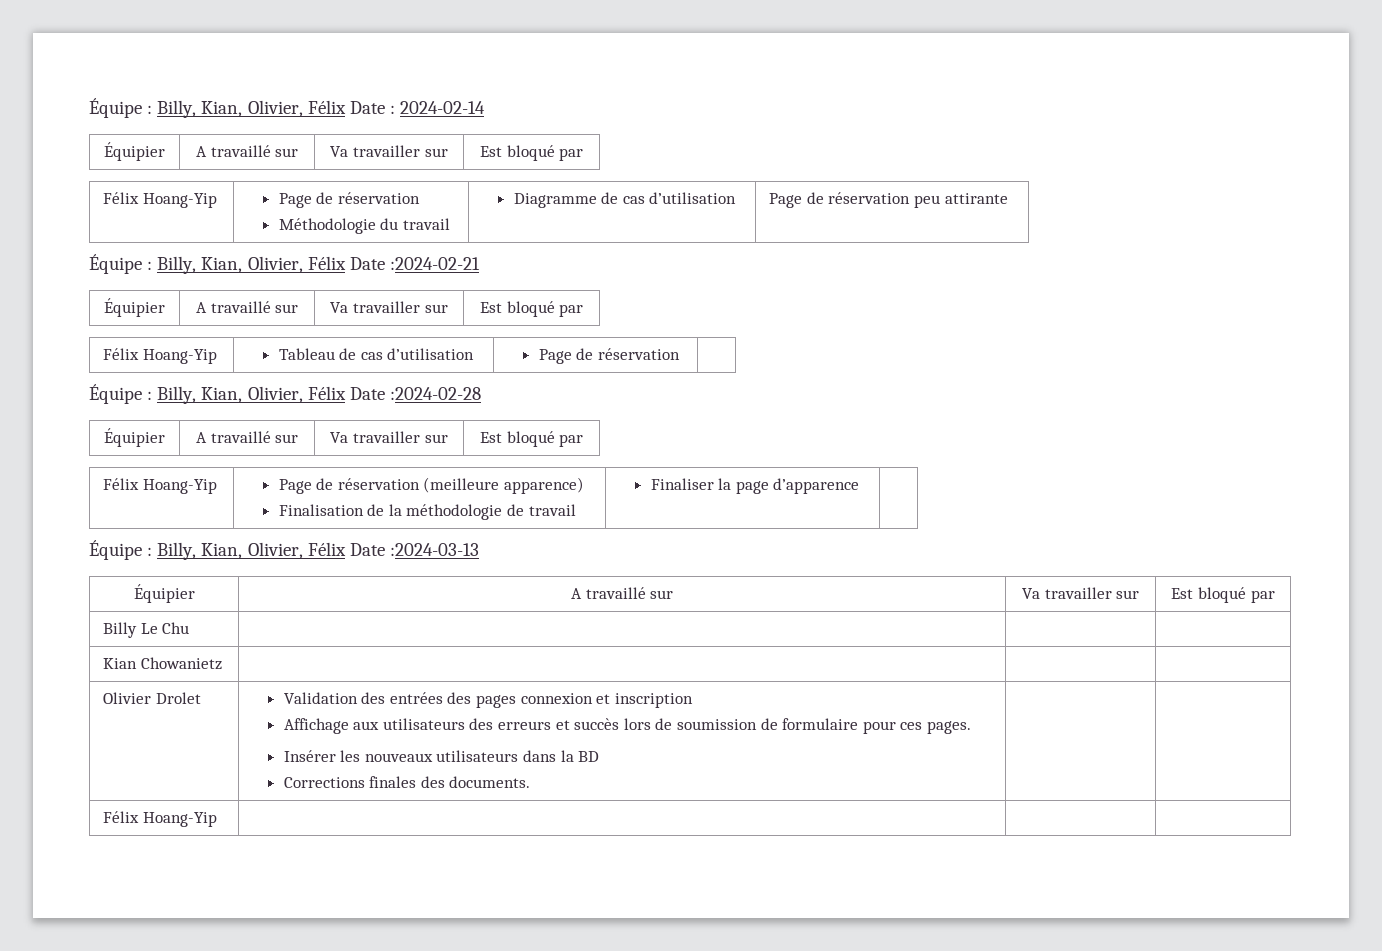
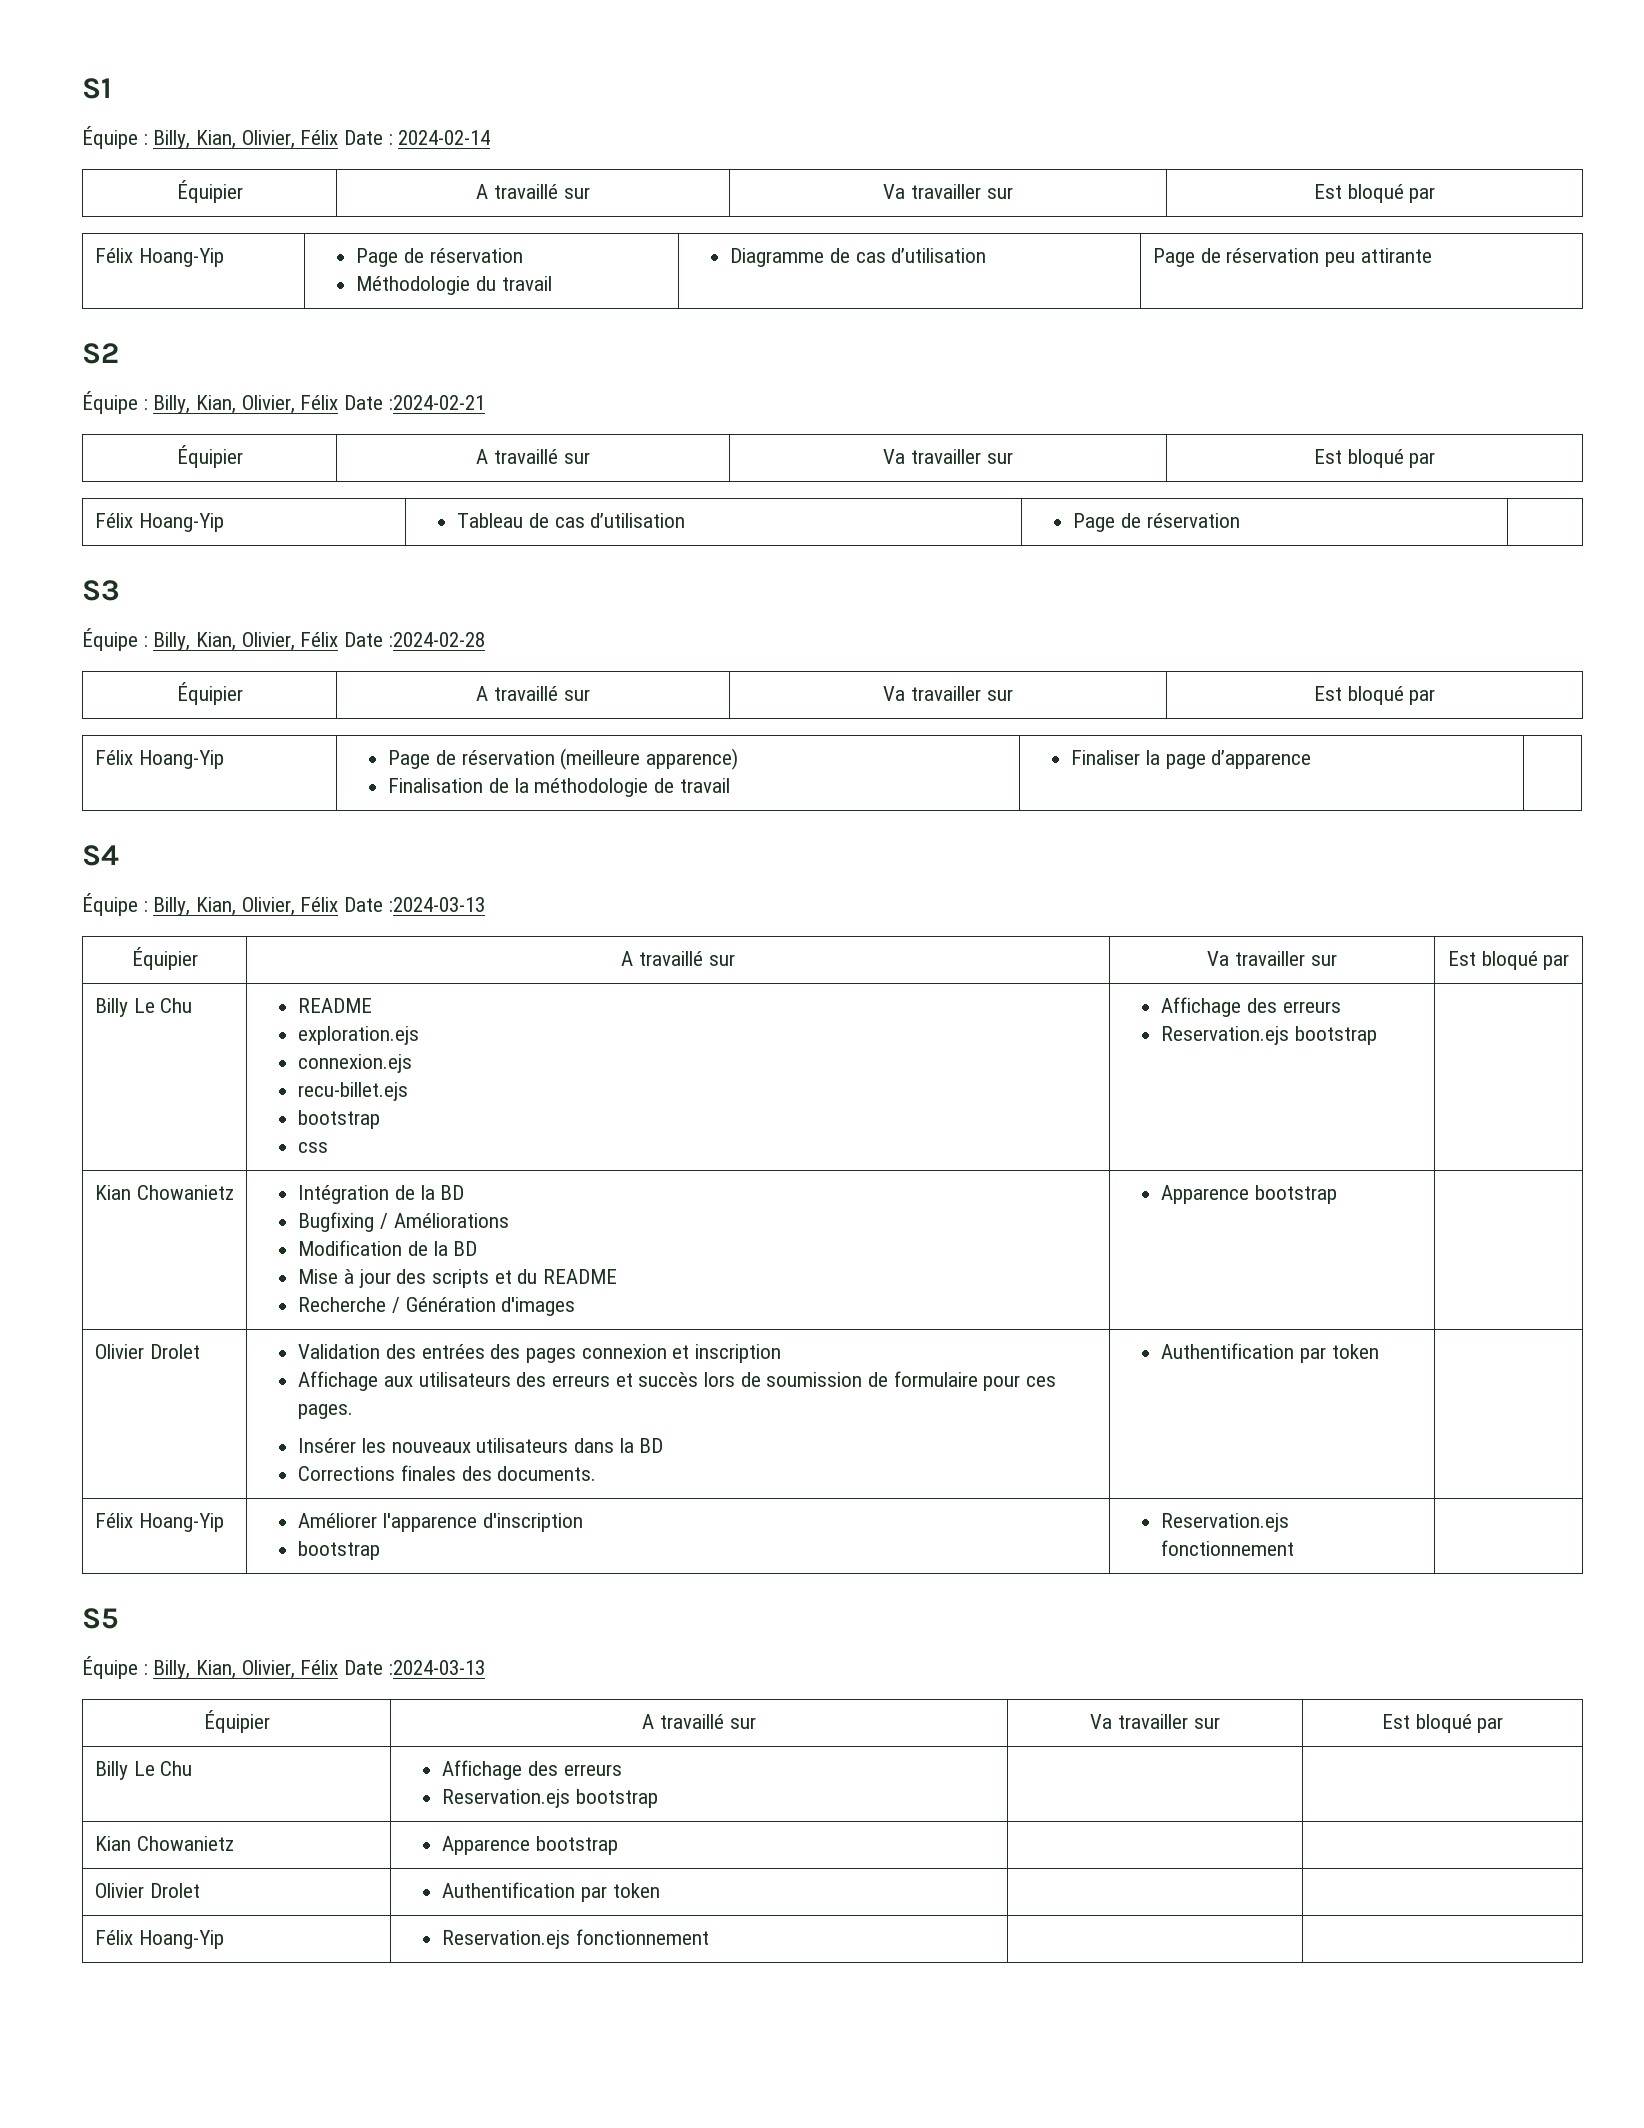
(89, 108) none -> [82,78,112,99] S1 //
(1008, 198) none -> [82,343,119,364] // S2
(680, 354) none -> [82,580,120,601] // S3
(860, 486) none -> [82,845,119,866] // S4
[103,657,222,670] | | // Kian Chowanietz | | -> [298,998,373,1013] [298,1026,420,1045] [298,1054,413,1073] [298,1082,409,1101] [298,1110,381,1129] [298,1142,329,1153] [1161,997,1341,1017] [1161,1026,1377,1045] [94,1185,234,1200] [298,1185,465,1204] [298,1212,509,1232] [298,1240,478,1256] [298,1269,617,1288] [298,1297,576,1316] [1161,1185,1337,1204] README // exploration.ejs // connexion.ejs // recu-billet.ejs // bootstrap // css | Affichage des erreurs // Reservation.ejs bootstrap | // Kian Chowanietz | Intégration de la BD // Bugfixing / Améliorations // Modification de la BD // Mise à jour des scripts et du README // Recherche / Génération d'images | Apparence bootstrap
[103,811,217,827] | // Félix Hoang-Yip | -> [1161,1343,1379,1363] [94,1513,224,1532] [298,1513,583,1532] [298,1541,381,1560] [1161,1513,1290,1532] [1161,1540,1295,1556] [82,1608,118,1629] [82,1656,485,1679] [203,1710,270,1733] [642,1714,756,1729] [1090,1714,1220,1729] [1381,1714,1504,1733] [94,1761,193,1780] [442,1760,622,1780] [442,1789,658,1808] [94,1836,234,1851] [442,1836,618,1855] [94,1883,200,1898] [442,1882,660,1902] [94,1930,224,1949] [442,1929,709,1949] Authentification par token | // Félix Hoang-Yip | Améliorer l'apparence d'inscription // bootstrap | Reservation.ejs fonctionnement | // S5 // Équipe : Billy, Kian, Olivier, Félix Date :2024-03-13 // Équipier | A travaillé sur | Va travailler sur | Est bloqué par // Billy Le Chu | Affichage des erreurs // Reservation.ejs bootstrap | | // Kian Chowanietz | Apparence bootstrap | | // Olivier Drolet | Authentification par token | | // Félix Hoang-Yip | Reservation.ejs fonctionnement

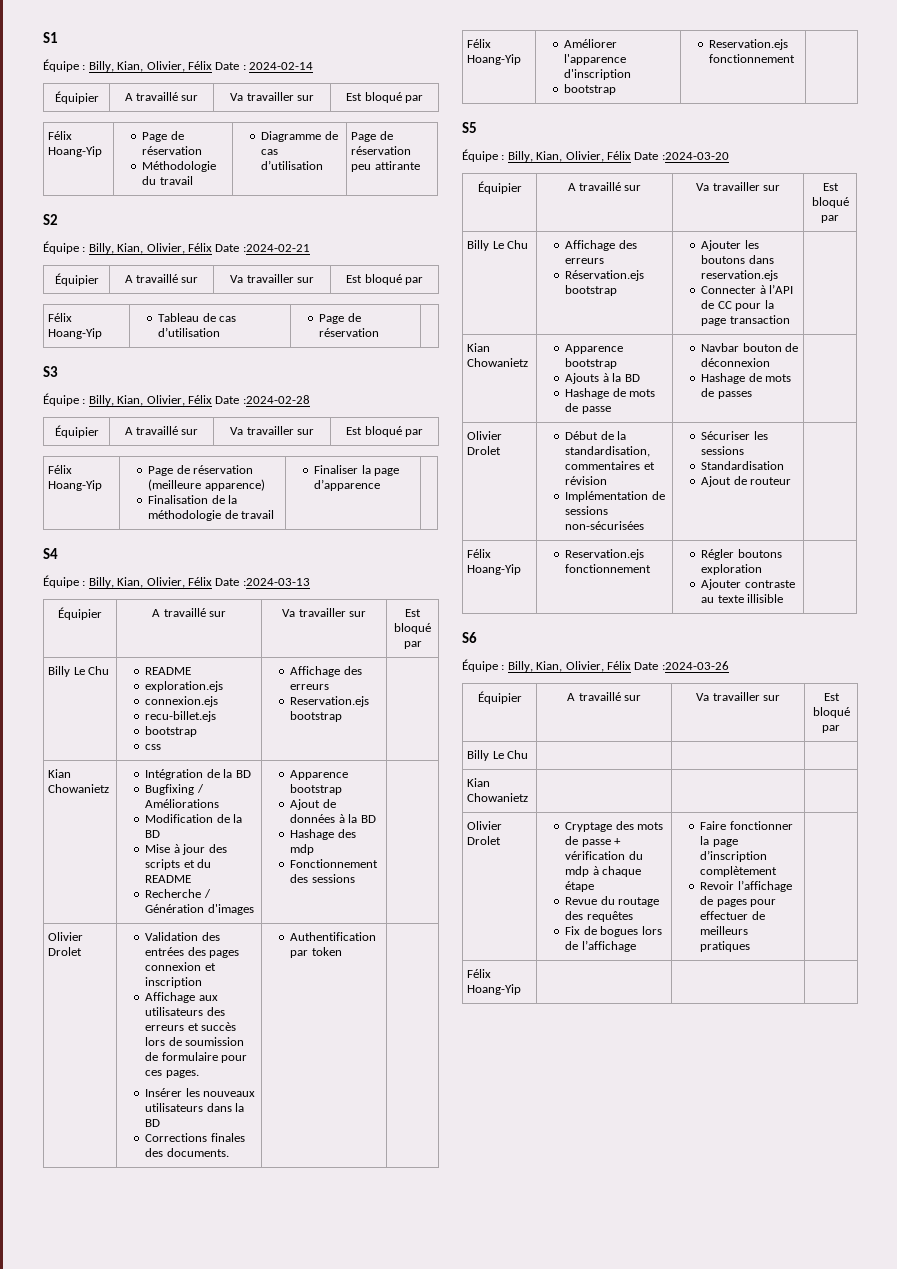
(1337, 1194) none -> [290,799,336,810] [290,814,376,823] [290,829,356,840] [290,844,315,855] [290,859,379,868] [290,874,355,883] // Ajout de données à la BD // Hashage des mdp // Fonctionnement des sessions
[388,1660,485,1675] :2024-03-13 -> [661,152,729,160] :2024-03-20
[442,1789,658,1808] [94,1836,234,1851] [442,1836,618,1855] [94,1883,200,1898] [442,1882,660,1902] [94,1930,224,1949] [442,1929,709,1949] Reservation.ejs bootstrap | | // Kian Chowanietz | Apparence bootstrap | | // Olivier Drolet | Authentification par token | | // Félix Hoang-Yip | Reservation.ejs fonctionnement -> [565,270,645,281] [565,285,618,296] [701,240,759,251] [701,255,774,264] [701,270,779,281] [701,284,794,294] [701,300,774,311] [701,315,790,326] [467,343,491,352] [467,358,529,367] [565,344,624,354] [565,358,618,369] [565,373,640,384] [565,388,656,399] [565,403,611,414] [701,343,799,352] [701,358,771,367] [701,373,792,384] [701,388,752,399] [467,431,503,440] [467,446,502,455] [565,431,627,440] [565,446,651,457] [565,461,655,470] [565,476,608,485] [565,491,665,502] [565,506,609,515] [565,521,645,530] [701,431,768,440] [701,446,745,455] [701,461,785,470] [701,476,792,487] [467,549,492,558] [467,564,522,575] [565,549,645,560] [565,564,652,573] [701,549,782,560] [701,564,763,575] [701,579,795,590] [701,594,784,603] [462,632,477,643] [462,659,729,672] [477,691,522,704] [567,692,641,701] [696,692,780,701] [823,693,840,701] [812,707,850,718] [822,725,840,733] [467,750,529,761] [467,778,491,787] [467,793,529,802] [467,821,503,830] [467,836,502,845] [565,821,664,832] [565,836,622,847] [565,851,643,860] [565,866,642,877] [565,881,595,892] [565,896,660,907] [565,911,633,922] [565,926,662,937] [565,940,636,952] [700,821,793,830] [700,836,738,847] [700,850,768,862] [700,866,778,877] [700,880,792,892] [700,896,777,907] [700,911,765,920] [700,926,749,935] [700,941,751,952] [467,969,492,978] [467,984,522,995] Réservation.ejs bootstrap | Ajouter les boutons dans reservation.ejs // Connecter à l’API de CC pour la page transaction | // Kian Chowanietz | Apparence bootstrap // Ajouts à la BD // Hashage de mots de passe | Navbar bouton de déconnexion // Hashage de mots de passes | // Olivier Drolet | Début de la standardisation, commentaires et révision // Implémentation de sessions non-sécurisées | Sécuriser les sessions // Standardisation // Ajout de routeur | // Félix Hoang-Yip | Reservation.ejs fonctionnement | Régler boutons exploration // Ajouter contraste au texte illisible | // S6 // Équipe : Billy, Kian, Olivier, Félix Date :2024-03-26 // Équipier | A travaillé sur | Va travailler sur | Est bloqué par // Billy Le Chu | | | // Kian Chowanietz | | | // Olivier Drolet | Cryptage des mots de passe + vérification du mdp à chaque étape // Revue du routage des requêtes // Fix de bogues lors de l’affichage | Faire fonctionner la page d’inscription complètement // Revoir l’affichage de pages pour effectuer de meilleurs pratiques | // Félix Hoang-Yip |

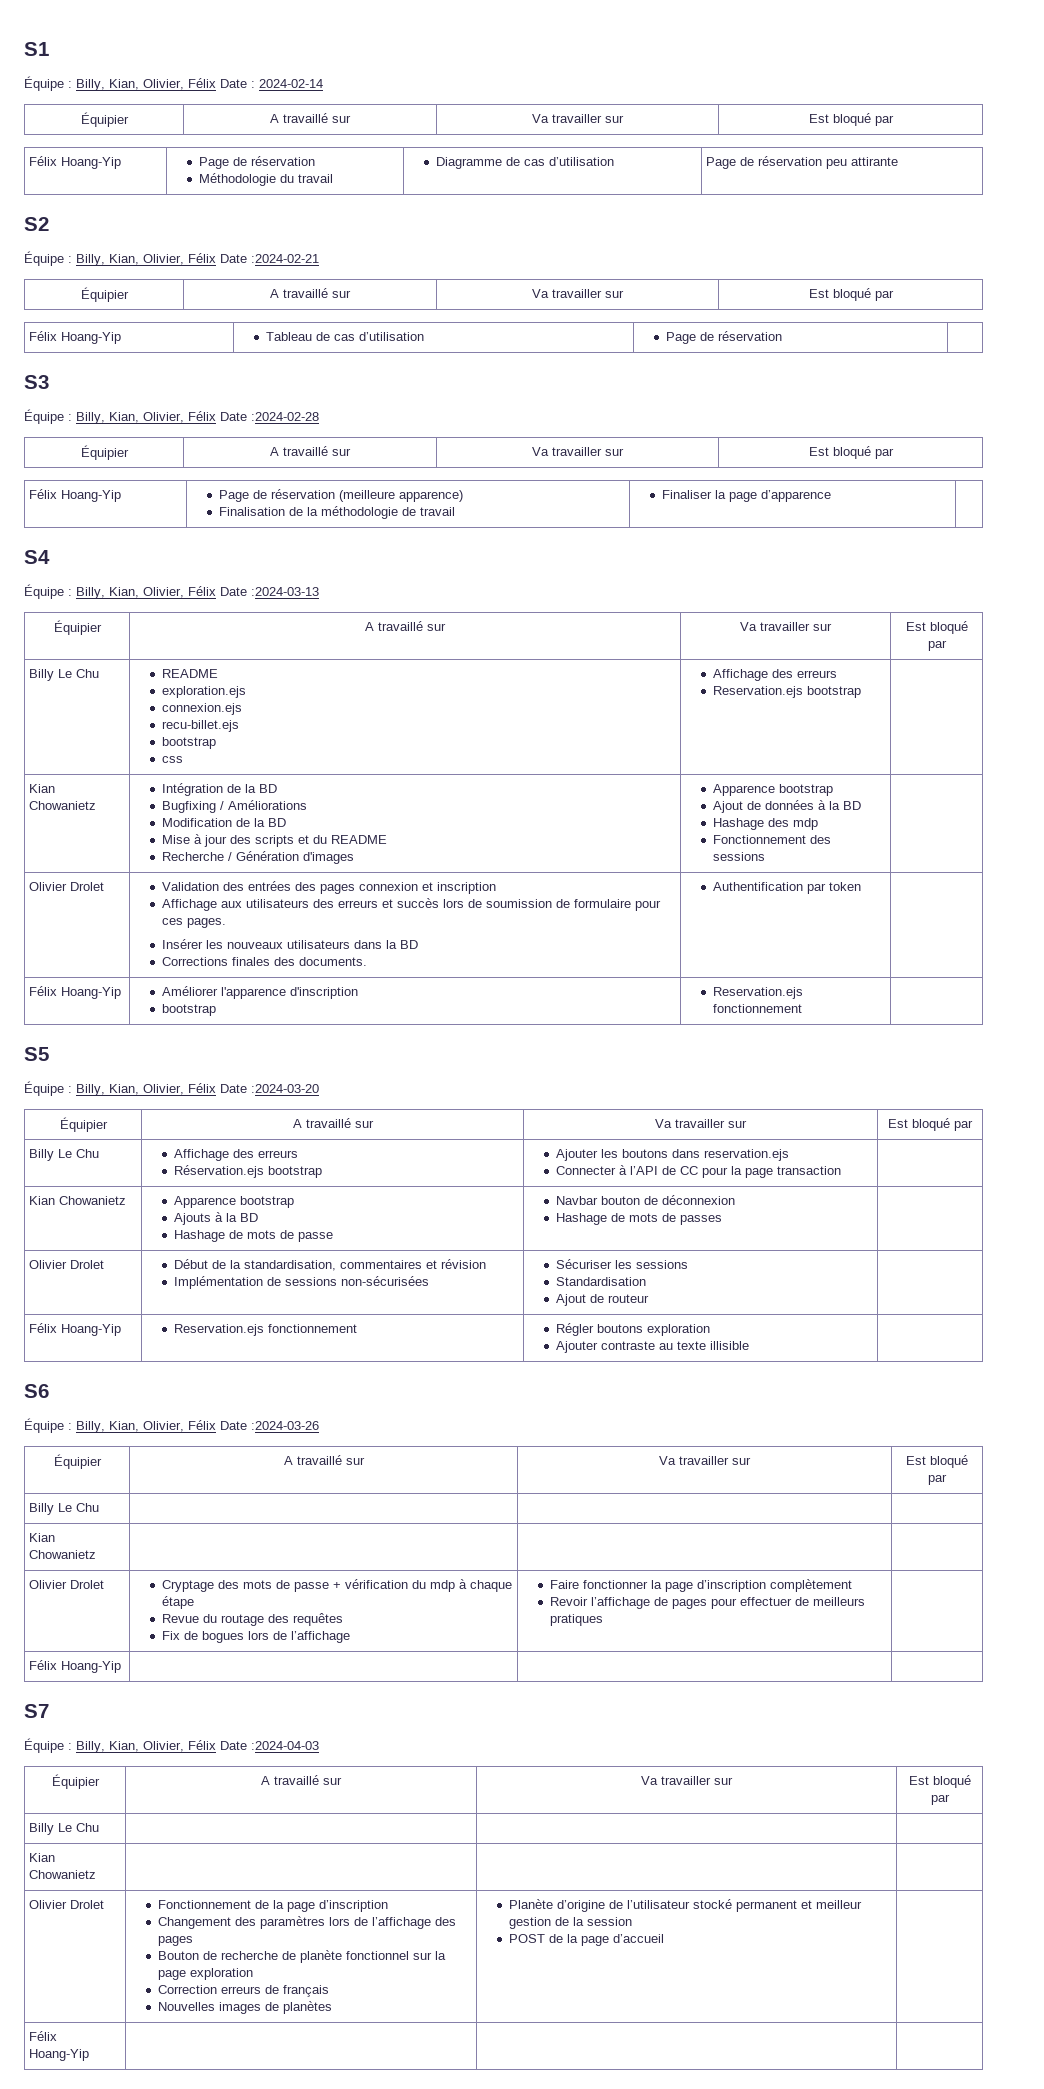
(522, 989) none -> [24,1704,49,1718] [24,1738,319,1753] [51,1774,100,1789] [261,1775,342,1785] [641,1776,734,1785] [908,1775,971,1788] [930,1794,950,1805] [29,1823,100,1835] [29,1853,56,1862] [29,1870,97,1879] [29,1900,105,1909] [157,1900,388,1912] [157,1916,456,1929] [157,1936,193,1946] [157,1950,446,1963] [157,1968,253,1980] [157,1985,329,1997] [157,2001,332,2014] [508,1899,862,1912] [508,1917,632,1929] [508,1934,664,1946] [29,2031,58,2041] [29,2049,90,2061] // S7 // Équipe : Billy, Kian, Olivier, Félix Date :2024-04-03 // Équipier | A travaillé sur | Va travailler sur | Est bloqué par // Billy Le Chu | | | // Kian Chowanietz | | | // Olivier Drolet | Fonctionnement de la page d’inscription // Changement des paramètres lors de l’affichage des pages // Bouton de recherche de planète fonctionnel sur la page exploration // Correction erreurs de français // Nouvelles images de planètes | Planète d’origine de l’utilisateur stocké permanent et meilleur gestion de la session // POST de la page d’accueil | // Félix Hoang-Yip | | |

